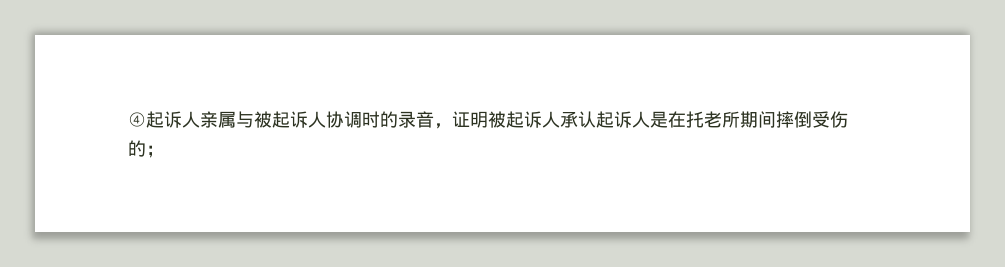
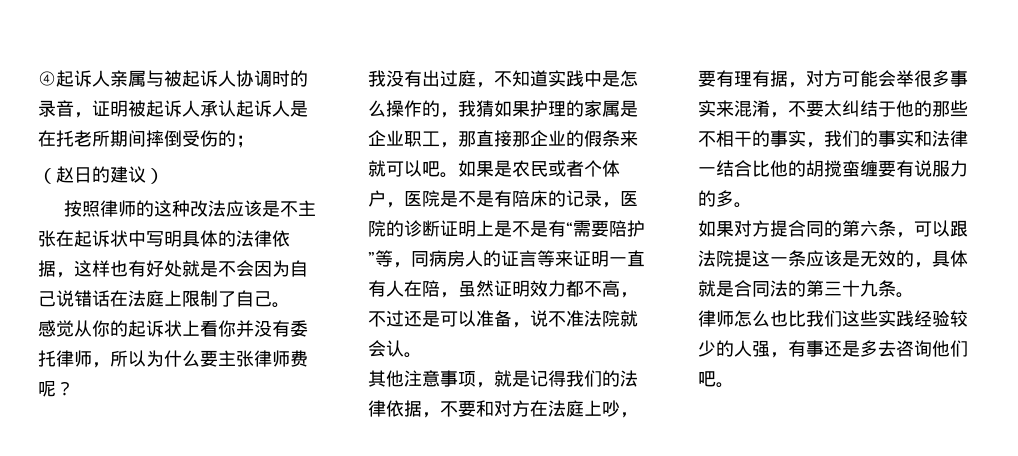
(164, 151) none -> [38,166,164,184] [63,200,316,217] [38,230,290,247] [38,260,308,278] [38,290,290,308] [38,320,308,337] [38,350,308,368] [38,381,74,397] [368,70,638,88] [368,100,638,118] [368,130,638,148] [368,160,620,178] [368,190,638,208] [368,220,645,237] [368,250,645,268] [368,280,638,298] [368,310,638,328] [368,340,422,358] [368,370,638,388] [368,400,638,418] [698,70,968,88] [698,100,968,118] [698,130,968,148] [698,160,968,177] [698,190,752,208] [698,220,968,238] [698,250,968,268] [698,280,914,298] [698,310,968,327] [698,340,968,358] [698,371,734,388] // （赵日的建议） // 按照律师的这种改法应该是不主张在起诉状中写明具体的法律依据，这样也有好处就是不会因为自己说错话在法庭上限制了自己。 // 感觉从你的起诉状上看你并没有委托律师，所以为什么要主张律师费呢？ // 我没有出过庭，不知道实践中是怎么操作的，我猜如果护理的家属是企业职工，那直接那企业的假条来就可以吧。如果是农民或者个体户，医院是不是有陪床的记录，医院的诊断证明上是不是有“需要陪护”等，同病房人的证言等来证明一直有人在陪，虽然证明效力都不高，不过还是可以准备，说不准法院就会认。 // 其他注意事项，就是记得我们的法律依据，不要和对方在法庭上吵，要有理有据，对方可能会举很多事实来混淆，不要太纠结于他的那些不相干的事实，我们的事实和法律一结合比他的胡搅蛮缠要有说服力的多。 // 如果对方提合同的第六条，可以跟法院提这一条应该是无效的，具体就是合同法的第三十九条。 // 律师怎么也比我们这些实践经验较少的人强，有事还是多去咨询他们吧。

